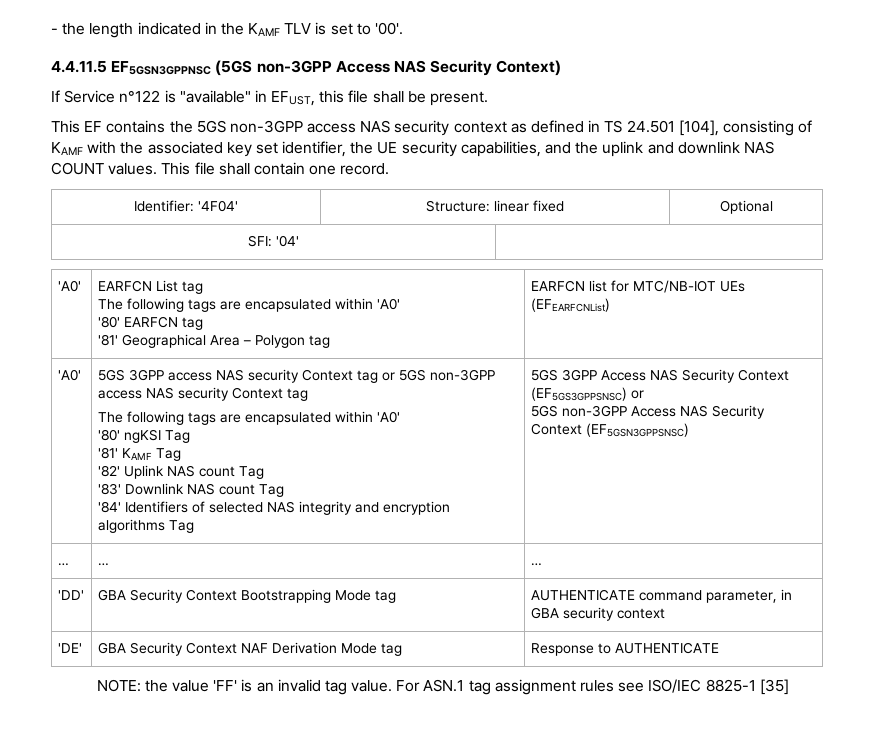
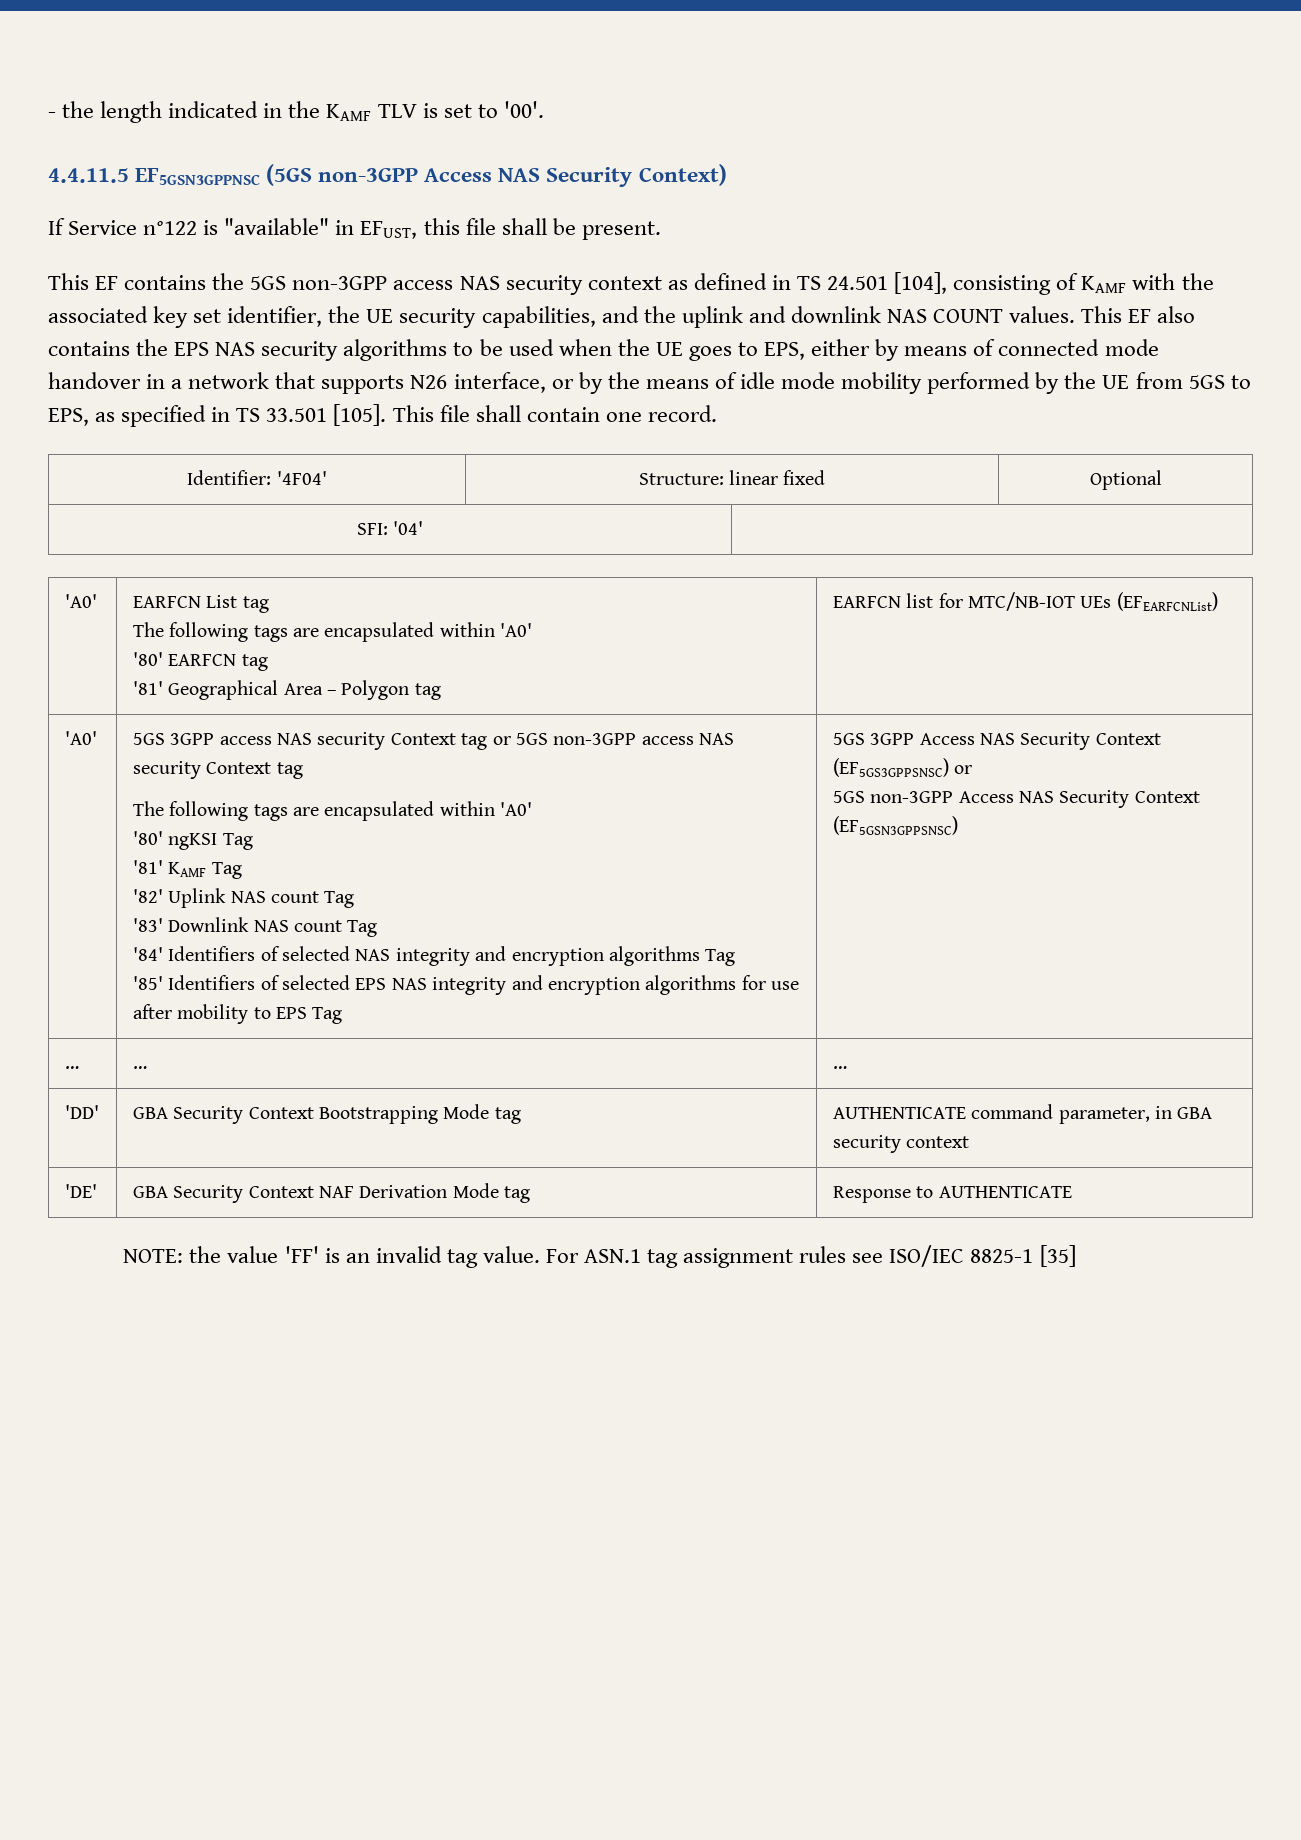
(191, 168) none -> [1128,306,1196,323] [48,339,1159,361] [48,372,1251,394] [48,404,434,427] EF also contains the EPS NAS security algorithms to be used when the UE goes to EPS, either by means of connected mode handover in a network that supports N26 interface, or by the means of idle mode mobility performed by the UE from 5GS to EPS, as specified in TS 33.501 [105]. This
(194, 526) none -> [132,975,800,995] [132,1004,343,1024] // '85' Identifiers of selected EPS NAS integrity and encryption algorithms for use after mobility to EPS Tag

